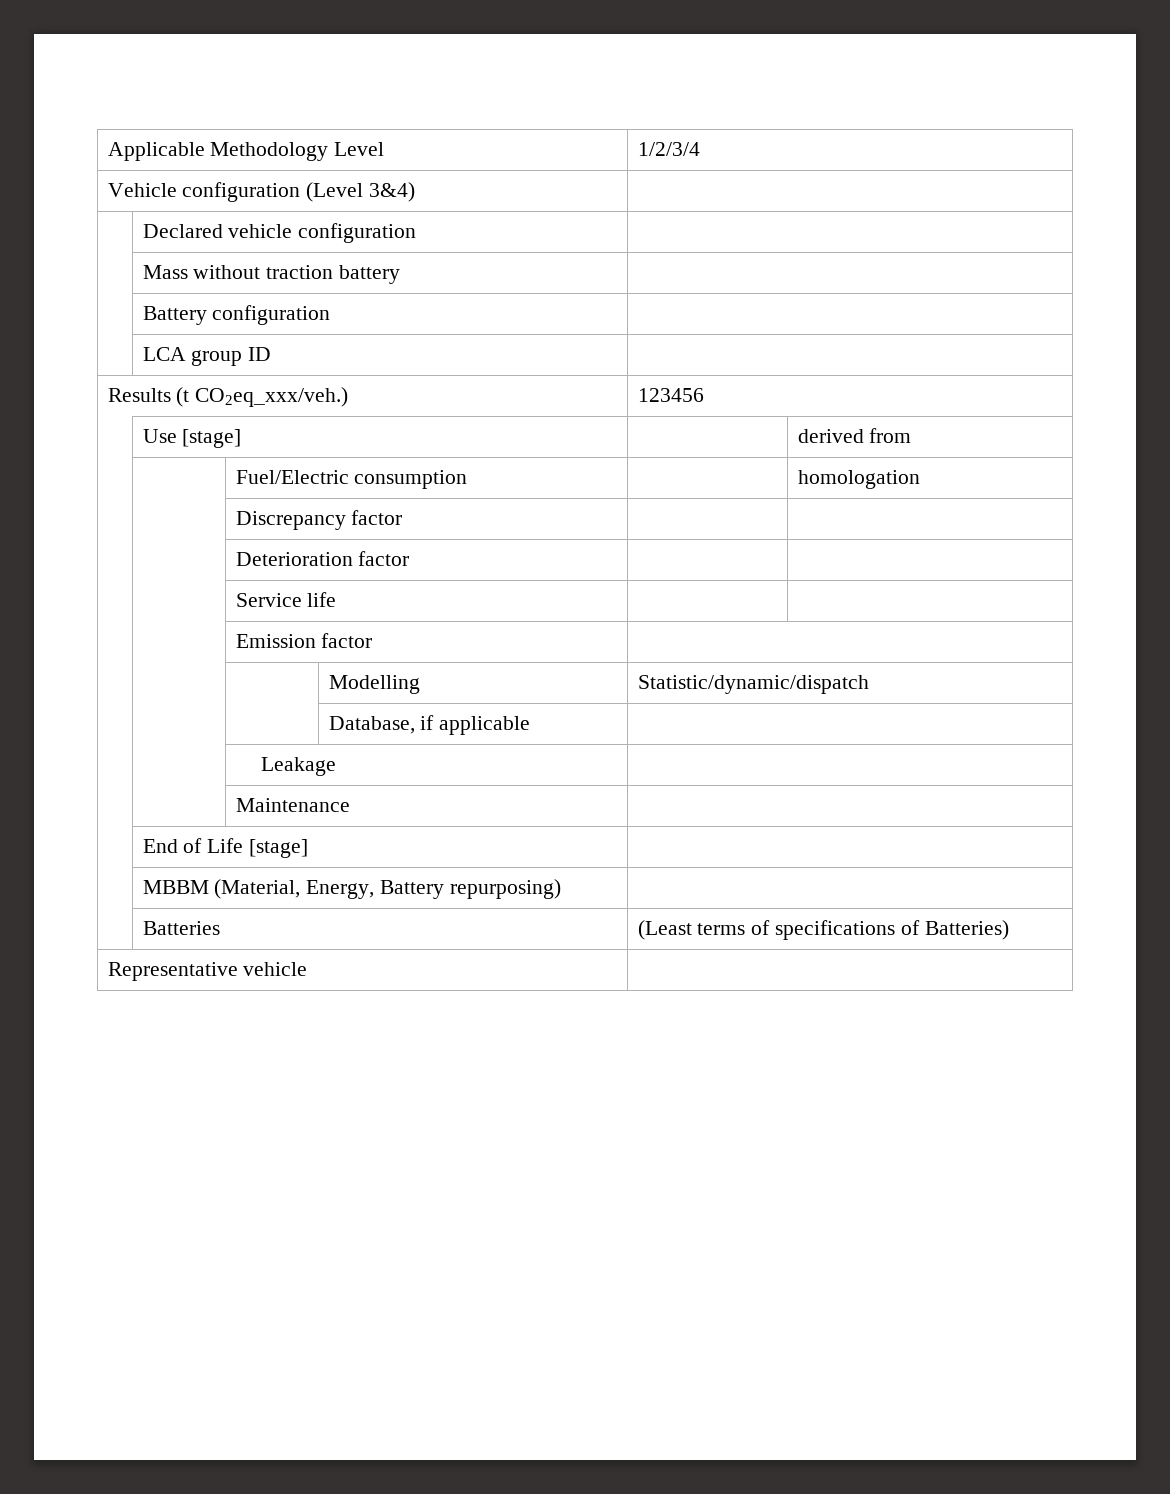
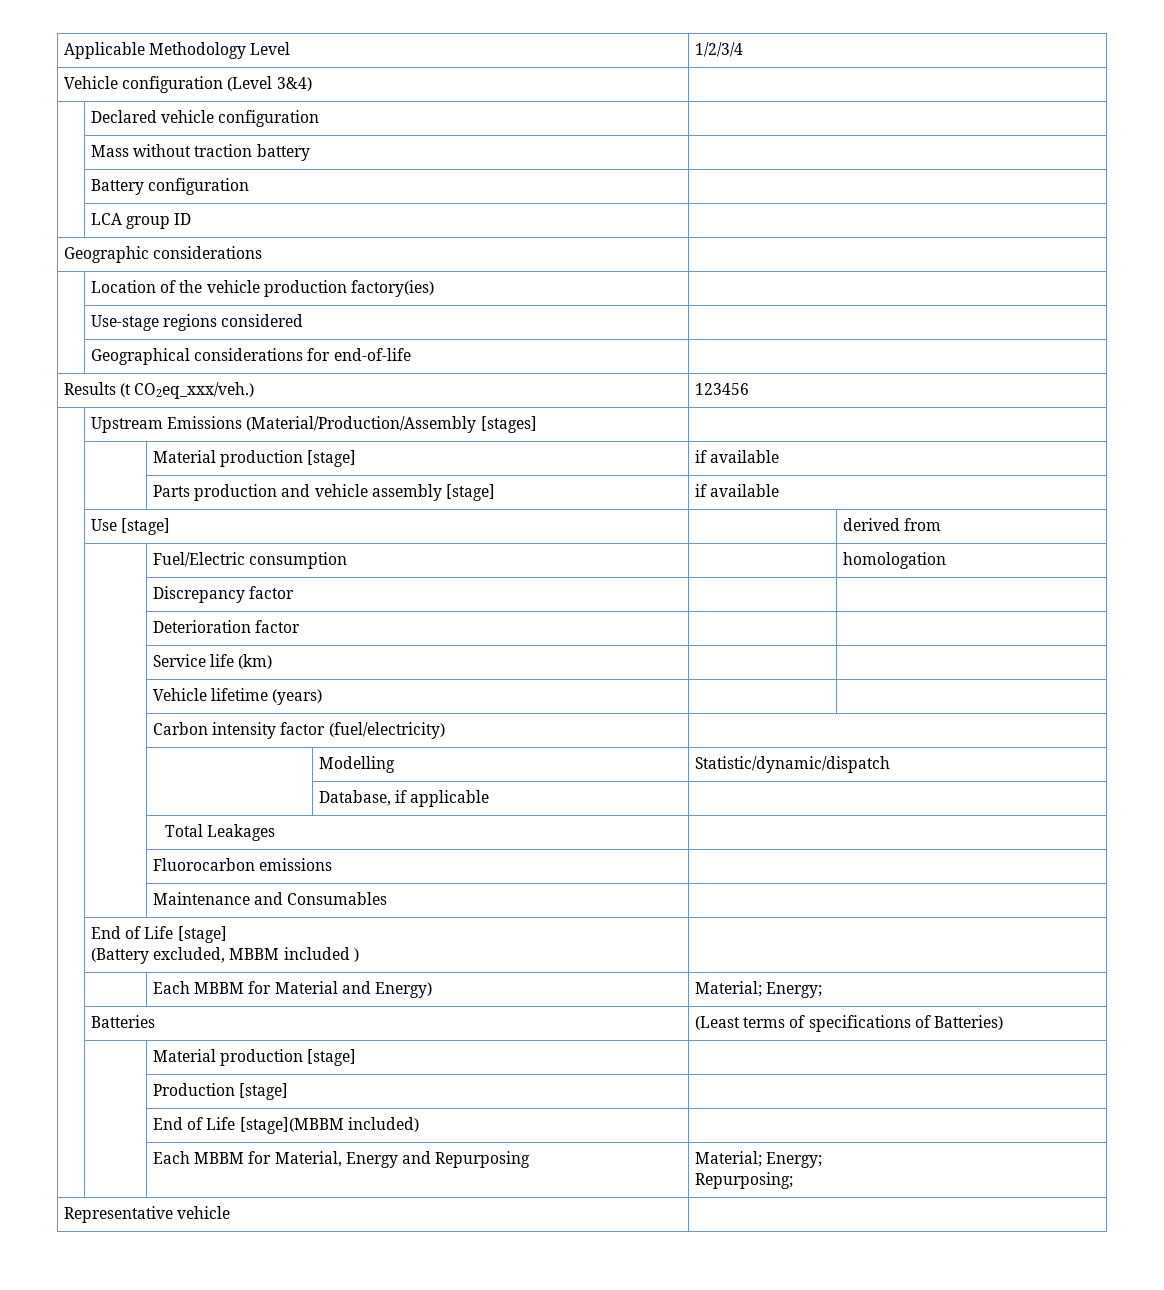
[107,387,349,407] [637,388,704,402] Results (t CO2eq_xxx/veh.) | 123456 -> [64,246,263,263] [91,280,435,297] [91,314,304,331] [91,348,411,365] [64,382,255,399] [695,383,750,395] [91,416,537,433] [153,450,357,467] [695,450,780,463] [153,484,496,501] [695,484,780,497] Geographic considerations | // | Location of the vehicle production factory(ies) | // | Use-stage regions considered | // | Geographical considerations for end-of-life | // Results (t CO2eq_xxx/veh.) | 123456 // | Upstream Emissions (Material/Production/Assembly [stages] | // | | Material production [stage] | if available // | | Parts production and vehicle assembly [stage] | if available
[235,633,373,648] | | // | | Emission factor -> [238,654,273,669] [153,688,323,705] [153,722,445,739] (km) | | // | | Vehicle lifetime (years) | | // | | Carbon intensity factor (fuel/electricity)
[261,757,337,776] Leakage -> [165,824,276,841] [153,858,333,871] Total Leakages | // | | Fluorocarbon emissions
(350, 805) none -> [254,892,388,905] and Consumables
[142,879,561,899] | // | MBBM (Material, Energy, Battery repurposing) | -> [91,947,359,964] [153,981,433,998] [695,981,823,998] // (Battery excluded, MBBM included ) | // | | Each MBBM for Material and Energy) | Material; Energy;
(1009, 930) none -> [153,1049,357,1066] [153,1083,289,1100] [153,1117,419,1134] [153,1151,531,1168] [695,1151,823,1168] [695,1172,794,1189] // | | Material production [stage] | // | | Production [stage] | // | | End of Life [stage](MBBM included) | // | | Each MBBM for Material, Energy and Repurposing | Material; Energy; // Repurposing;

